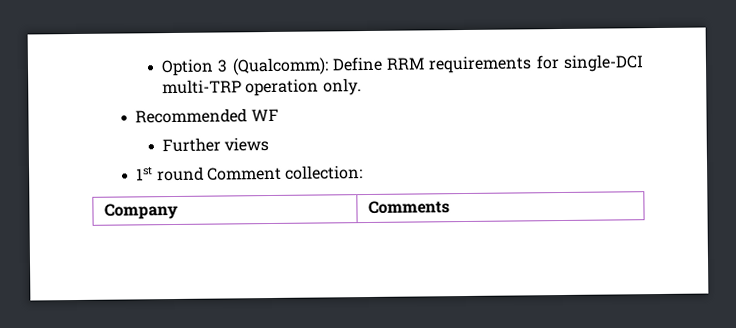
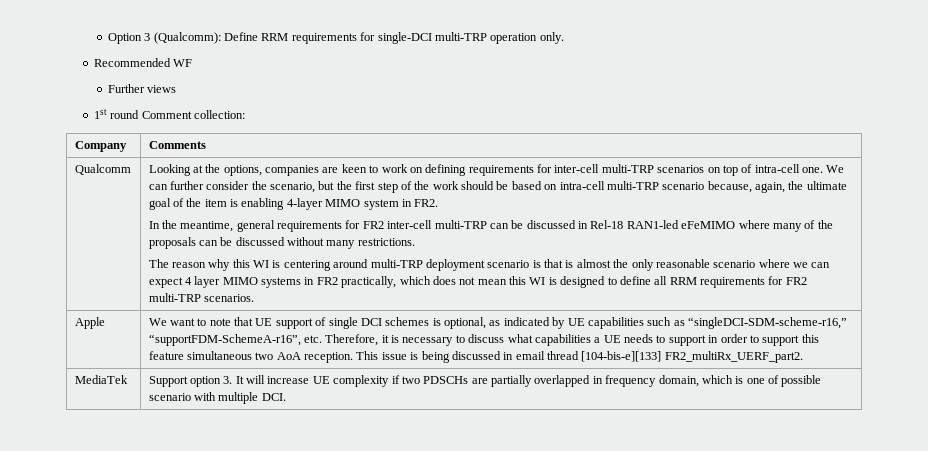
(451, 207) none -> [74,164,131,175] [148,164,845,176] [148,181,847,193] [148,198,439,210] [148,220,833,232] [148,237,415,249] [148,259,831,271] [148,276,807,288] [148,293,254,302] [74,317,105,329] [148,317,848,329] [148,334,819,346] [148,351,803,363] [74,375,128,384] [148,375,822,387] [148,392,286,404] // Qualcomm | Looking at the options, companies are keen to work on defining requirements for inter-cell multi-TRP scenarios on top of intra-cell one. We can further consider the scenario, but the first step of the work should be based on intra-cell multi-TRP scenario because, again, the ultimate goal of the item is enabling 4-layer MIMO system in FR2. // In the meantime, general requirements for FR2 inter-cell multi-TRP can be discussed in Rel-18 RAN1-led eFeMIMO where many of the proposals can be discussed without many restrictions. // The reason why this WI is centering around multi-TRP deployment scenario is that is almost the only reasonable scenario where we can expect 4 layer MIMO systems in FR2 practically, which does not mean this WI is designed to define all RRM requirements for FR2 multi-TRP scenarios. // Apple | We want to note that UE support of single DCI schemes is optional, as indicated by UE capabilities such as “singleDCI-SDM-scheme-r16,” “supportFDM-SchemeA-r16”, etc. Therefore, it is necessary to discuss what capabilities a UE needs to support in order to support this feature simultaneous two AoA reception. This issue is being discussed in email thread [104-bis-e][133] FR2_multiRx_UERF_part2. // MediaTek | Support option 3. It will increase UE complexity if two PDSCHs are partially overlapped in frequency domain, which is one of possible scenario with multiple DCI.

